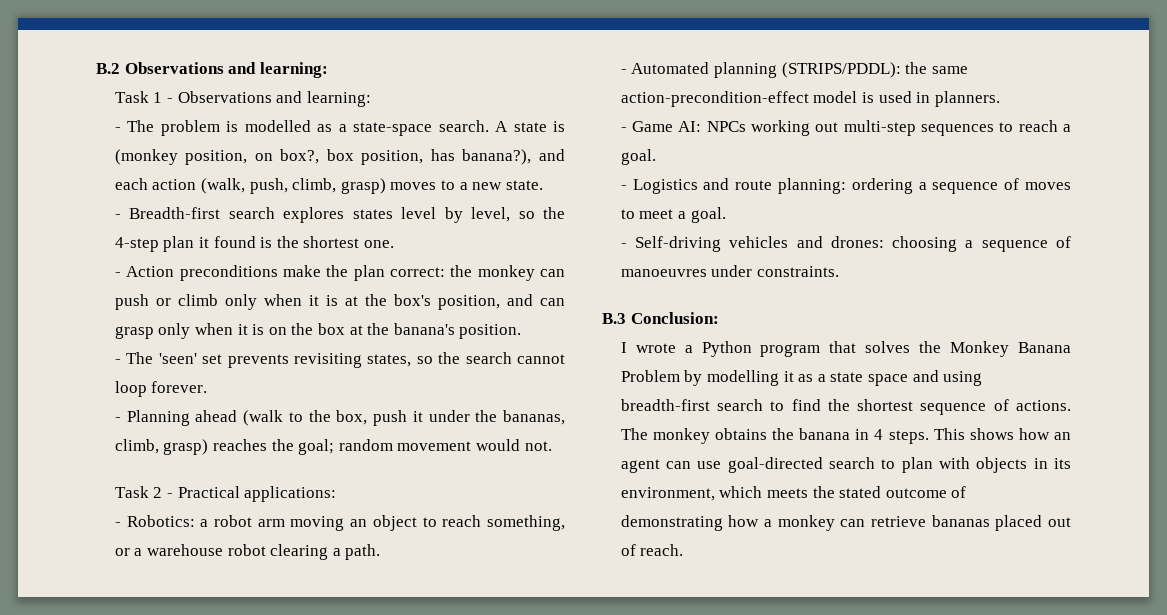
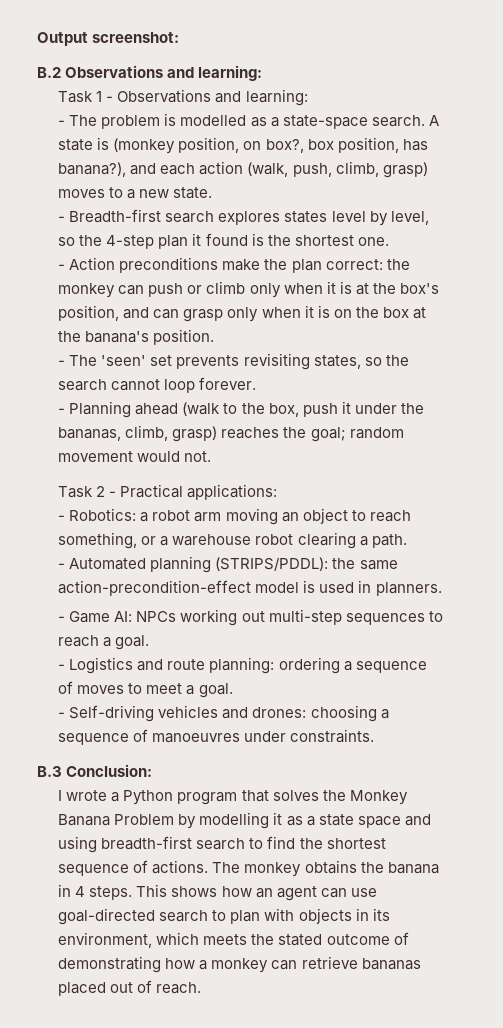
(96, 68) none -> [37,32,180,46] Output screenshot: //

